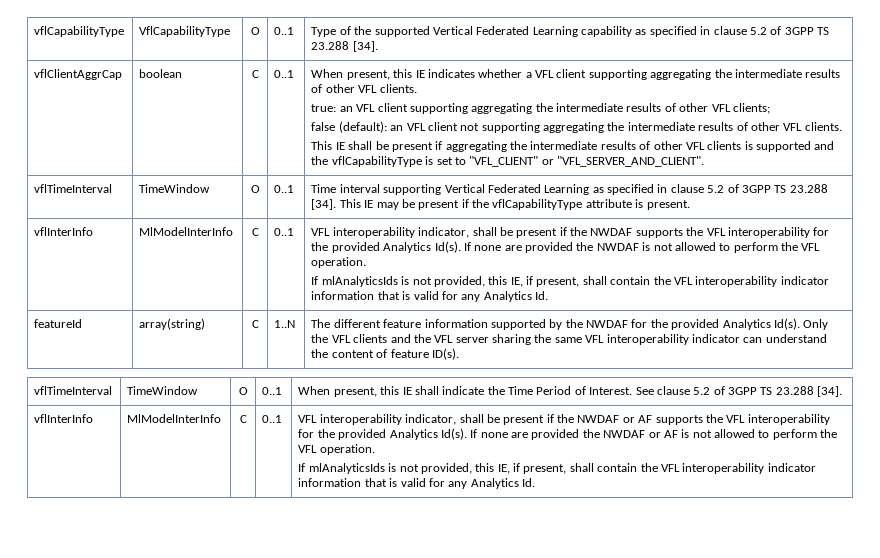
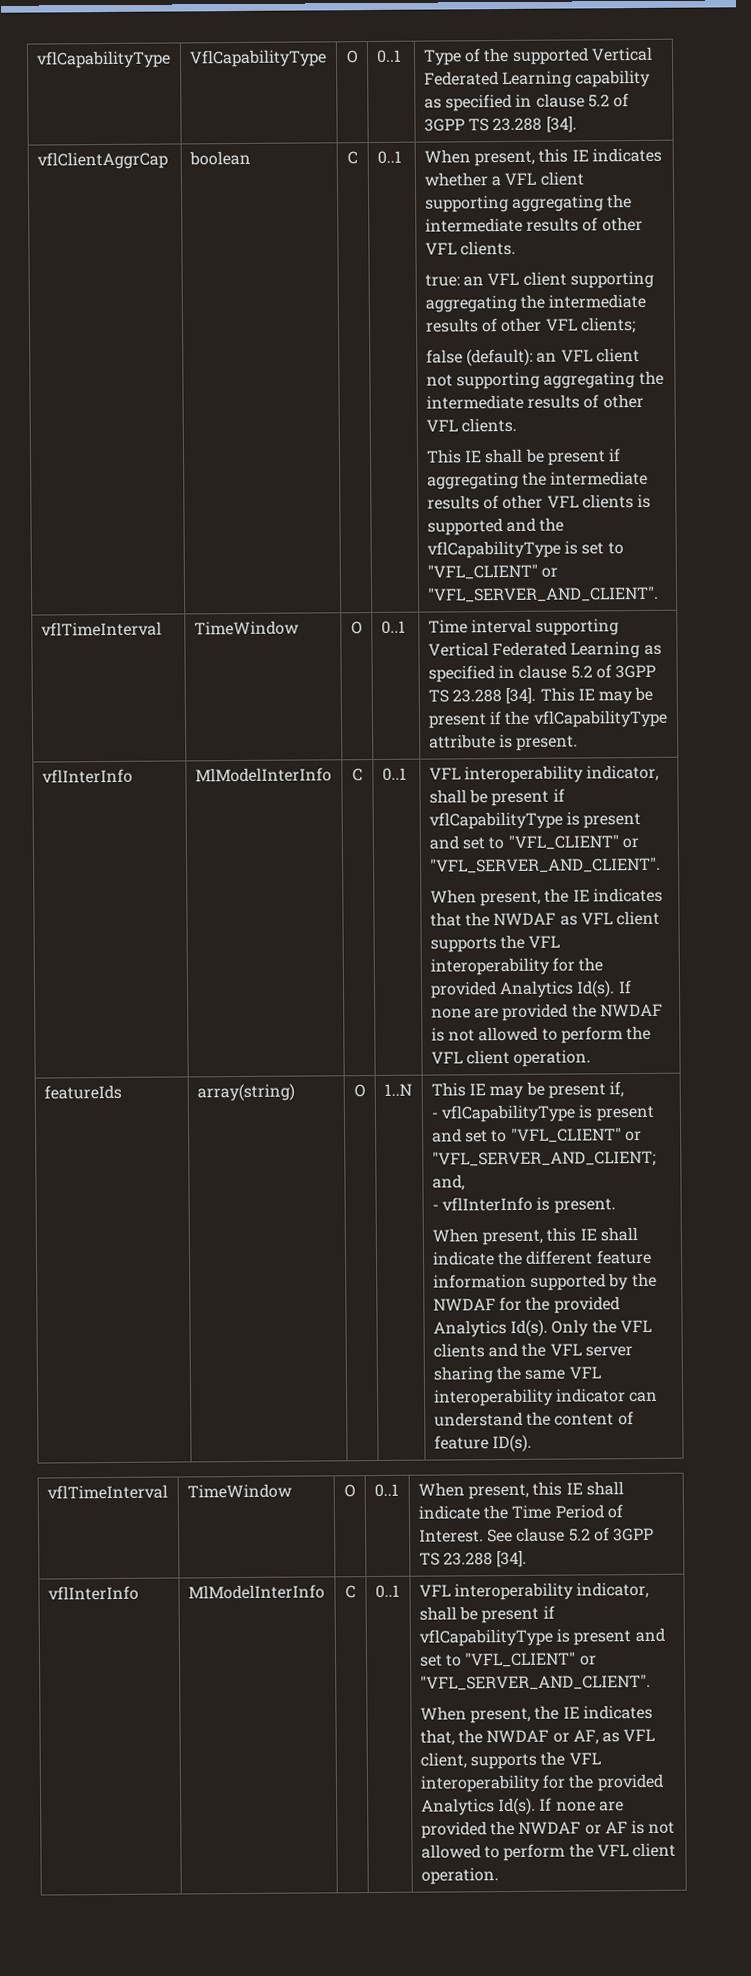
[570,227,633,236] the NWDAF -> [428,811,642,830] [428,834,639,851] [429,856,661,874] [429,887,663,907] [429,910,661,927] vflCapabilityType is present and set to "VFL_CLIENT" or "VFL_SERVER_AND_CLIENT". // When present, the IE indicates that the NWDAF as VFL client
[311,257,367,268] [311,276,829,287] [311,291,549,302] [34,319,83,328] operation. // If mlAnalyticsIds is not provided, this IE, if present, shall contain the VFL interoperability indicator information that is valid for any Analytics Id. // featureId -> [465,1049,592,1067] [43,1084,122,1100] client operation. // featureIds
[251,320,259,328] C -> [353,1084,366,1098] O
[311,319,331,328] The -> [430,1081,625,1100] [430,1104,655,1123] [431,1127,642,1143] [431,1149,656,1168] [431,1174,465,1191] [431,1196,616,1214] [431,1227,638,1246] [431,1250,523,1266] This IE may be present if, // - vflCapabilityType is present and set to "VFL_CLIENT" or "VFL_SERVER_AND_CLIENT; and, // - vflInterInfo is present. // When present, this IE shall indicate the
[557,414,653,423] the NWDAF or AF -> [418,1627,665,1647] [419,1651,597,1668] [419,1673,651,1691] [419,1704,653,1724] [419,1728,656,1746] [419,1752,467,1769] vflCapabilityType is present and set to "VFL_CLIENT" or "VFL_SERVER_AND_CLIENT". // When present, the IE indicates that, the NWDAF or AF, as VFL client,
[319,444,375,455] [298,463,816,474] [298,478,536,489] operation. // If mlAnalyticsIds is not provided, this IE, if present, shall contain the VFL interoperability indicator information that is valid for any Analytics Id. -> [632,1842,677,1858] [420,1867,499,1885] client operation.

